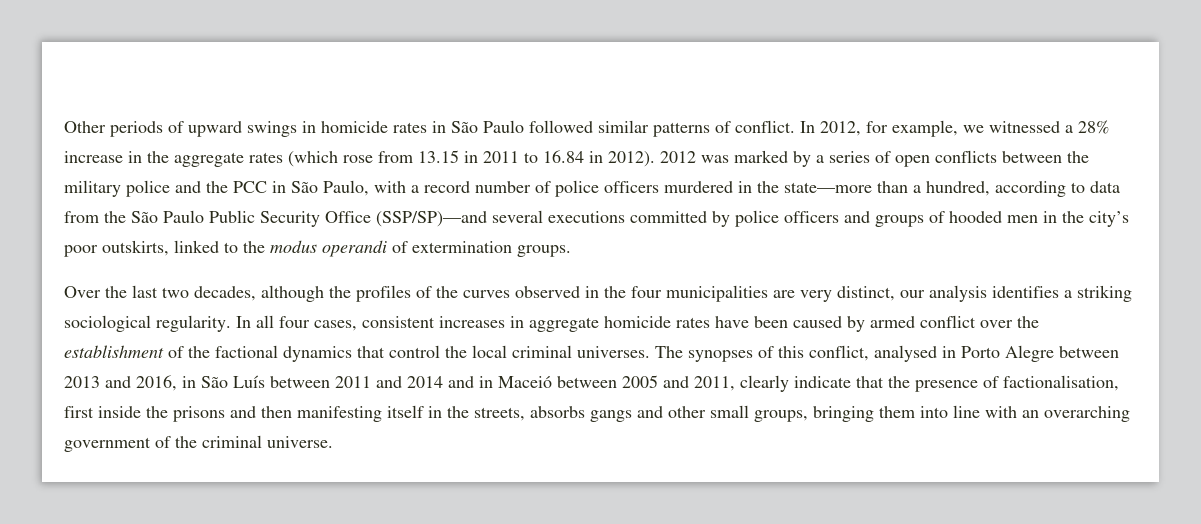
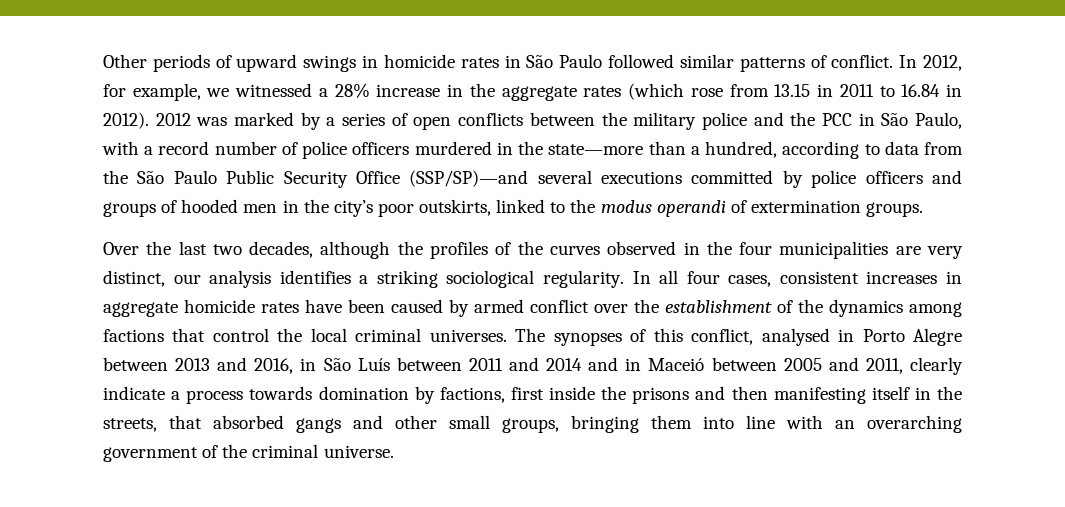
[215,345,352,362] factional dynamics -> [829,299,962,317] [103,329,164,342] dynamics among factions
[856,375,1119,392] that the presence of factionalisation, -> [171,386,505,404] a process towards domination by factions,
[530,406,585,418] absorbs -> [169,415,284,429] that absorbed

